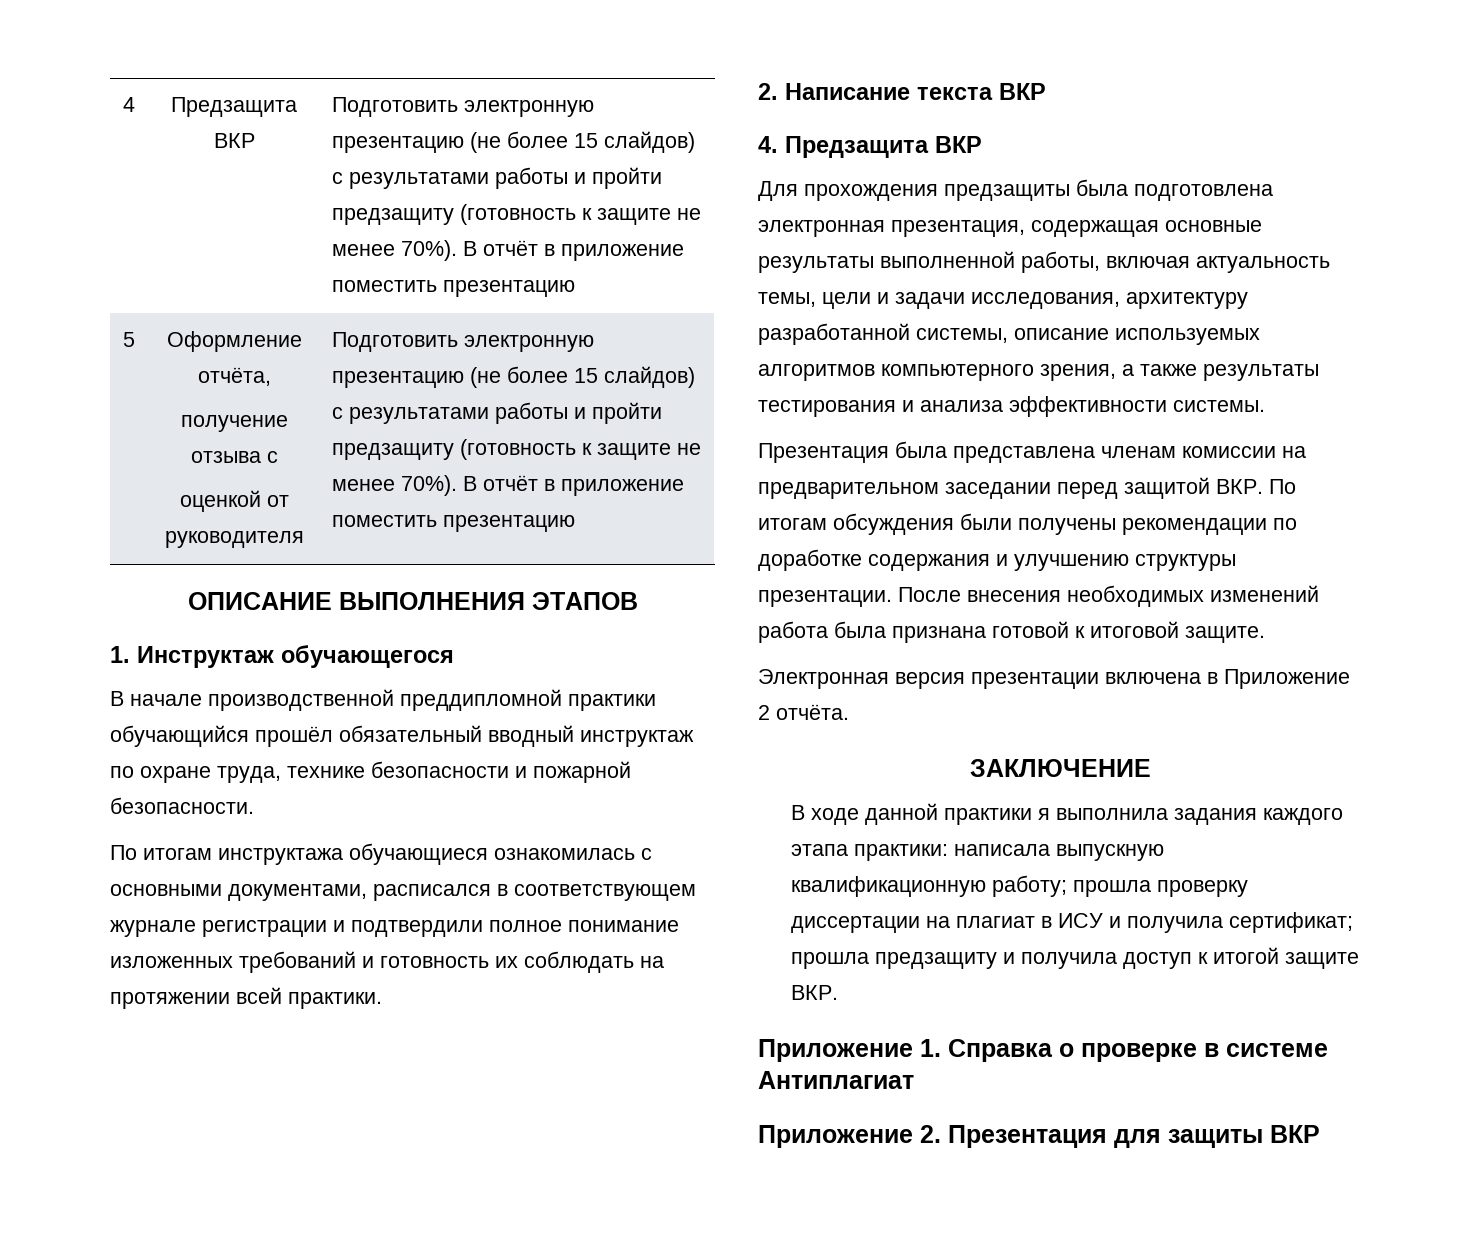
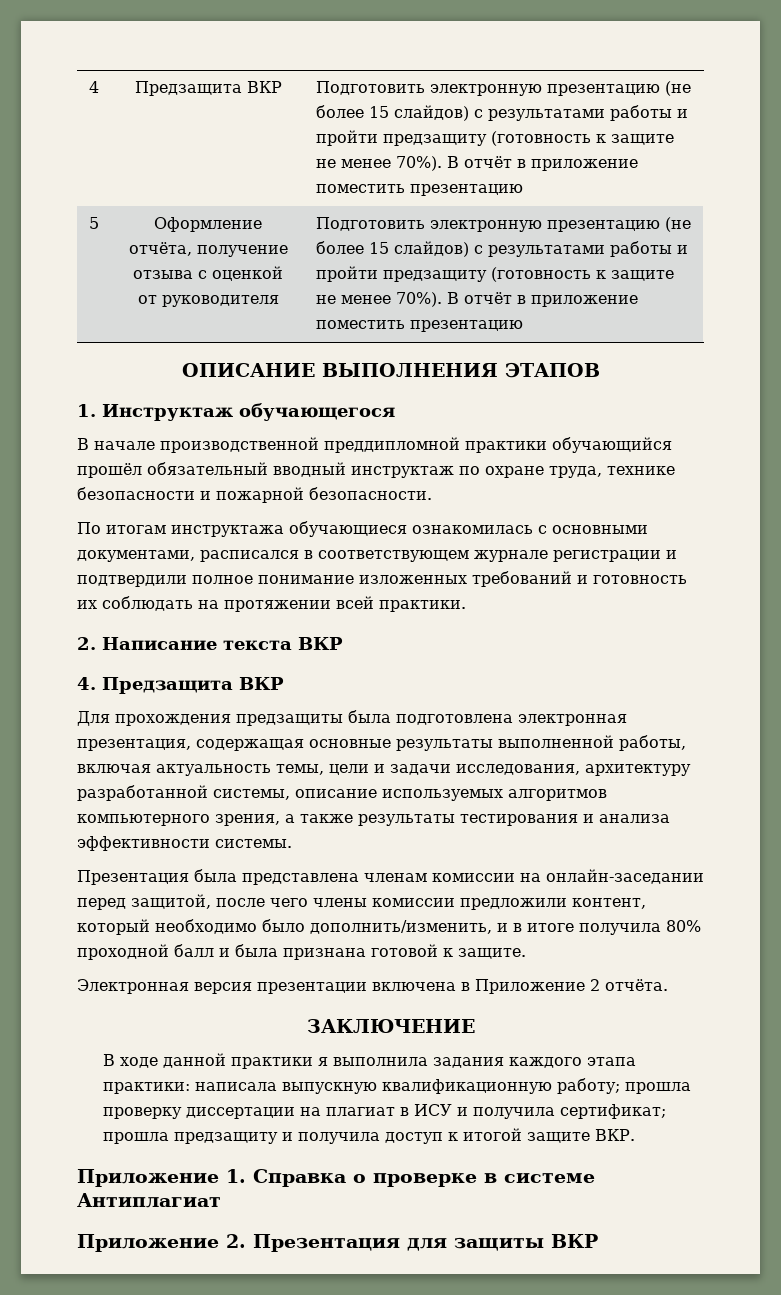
(271, 376) // -> (192, 249) none
(278, 457) // -> (207, 274) none
[758,477,1296,499] [758,513,1297,535] [758,549,1236,571] [758,585,1319,607] [758,621,828,643] предварительном заседании перед защитой ВКР. По итогам обсуждения были получены рекомендации по доработке содержания и улучшению структуры презентации. После внесения необходимых изменений работа -> [546,869,704,884] [77,894,646,910] [77,919,701,935] [77,944,230,960] онлайн-заседании перед защитой, после чего члены комиссии предложили контент, который необходимо было дополнить/изменить, и в итоге получила 80% проходной балл и
[1090,621,1179,638] итоговой -> (453, 952) none

